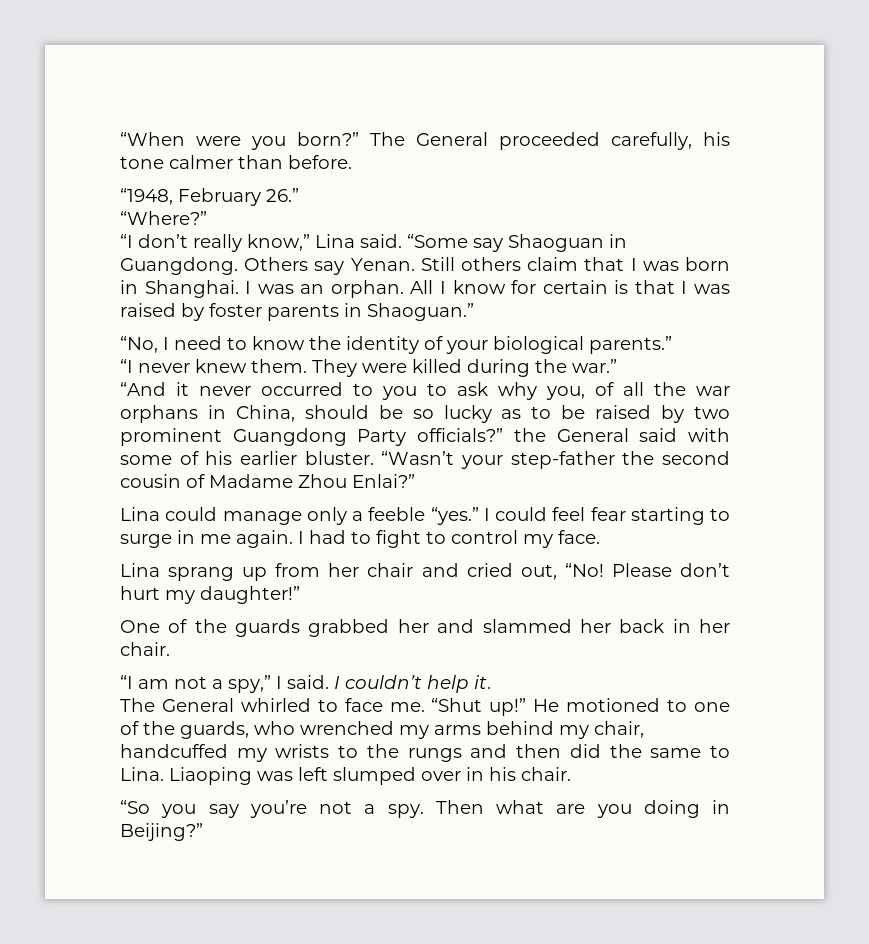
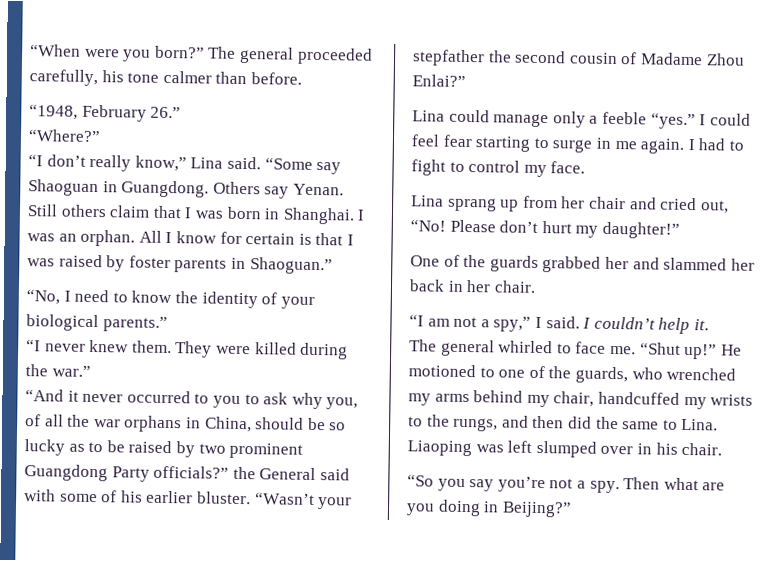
[416,132,488,146] General -> [238,46,294,64] general
[510,451,615,469] step-father -> [412,49,485,67] stepfather
[161,698,234,712] General -> [440,339,495,357] general
[407,748,462,762] rungs -> [453,417,499,432] rungs,

